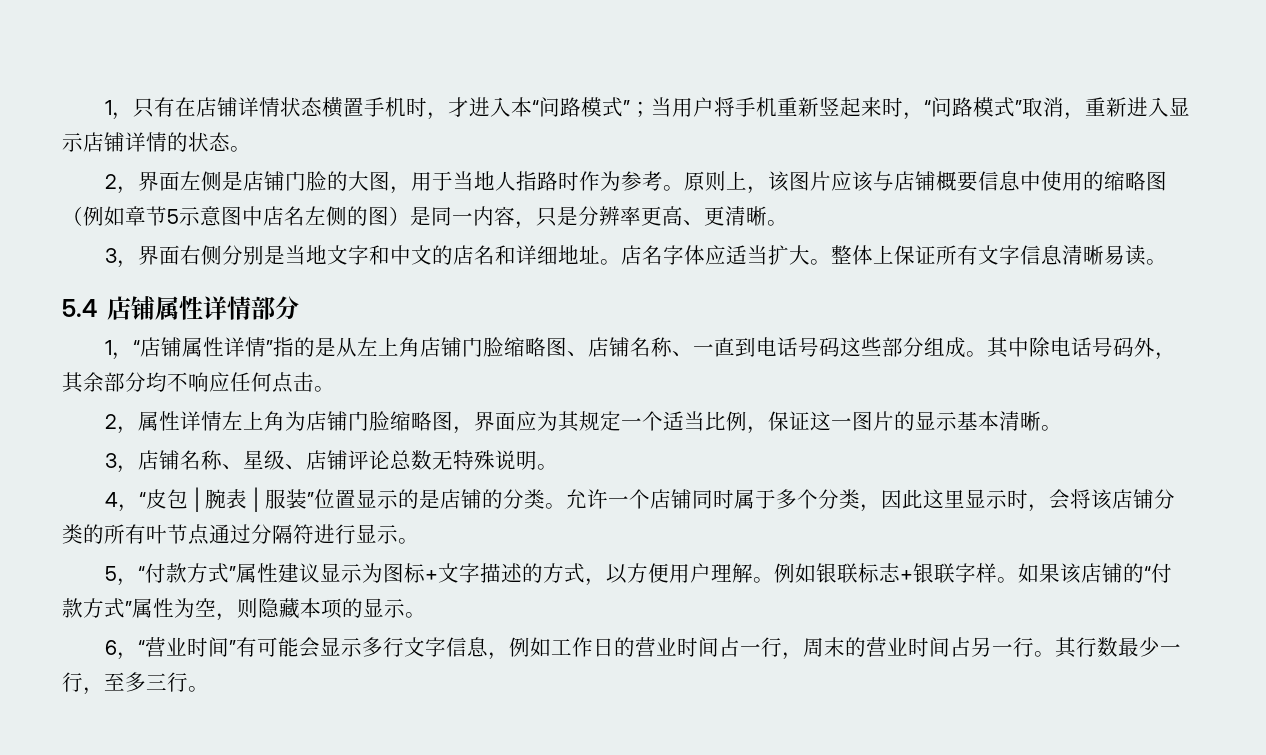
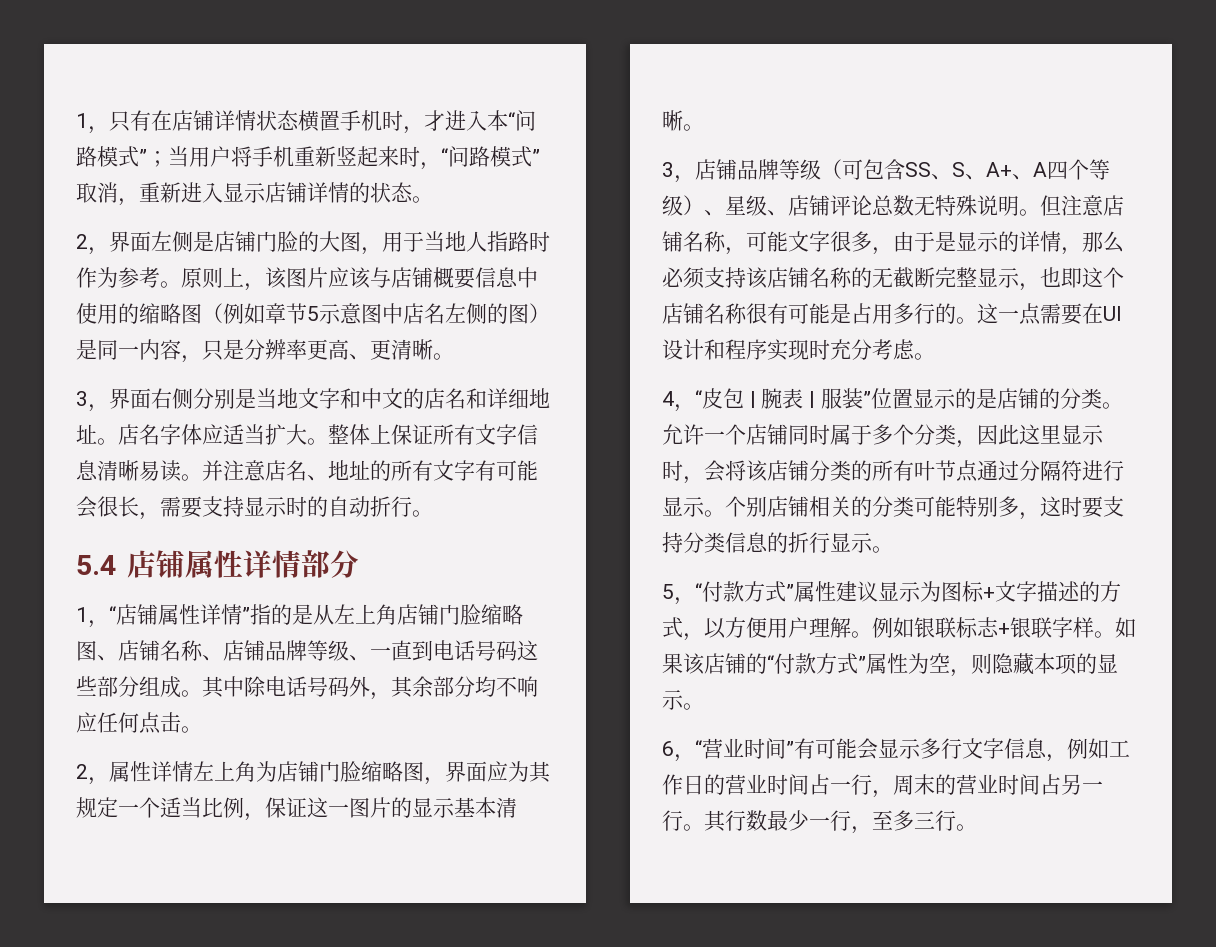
(1168, 262) none -> [202,460,538,481] [76,496,433,520] 并注意店名、地址的所有文字有可能会很长，需要支持显示时的自动折行。
(694, 354) none -> [223,640,370,661] 店铺品牌等级、
[180,450,223,470] 名称 -> [737,159,1110,180] [662,195,704,216] 品牌等级（可包含SS、S、A+、A四个等级）
(559, 467) none -> [1040,195,1124,216] [662,231,1124,255] [662,267,1124,291] [662,303,1122,325] [662,339,935,361] 但注意店铺名称，可能文字很多，由于是显示的详情，那么必须支持该店铺名称的无截断完整显示，也即这个店铺名称很有可能是占用多行的。这一点需要在UI设计和程序实现时充分考虑。
(419, 541) none -> [725,496,1124,520] [662,532,893,553] 个别店铺相关的分类可能特别多，这时要支持分类信息的折行显示。

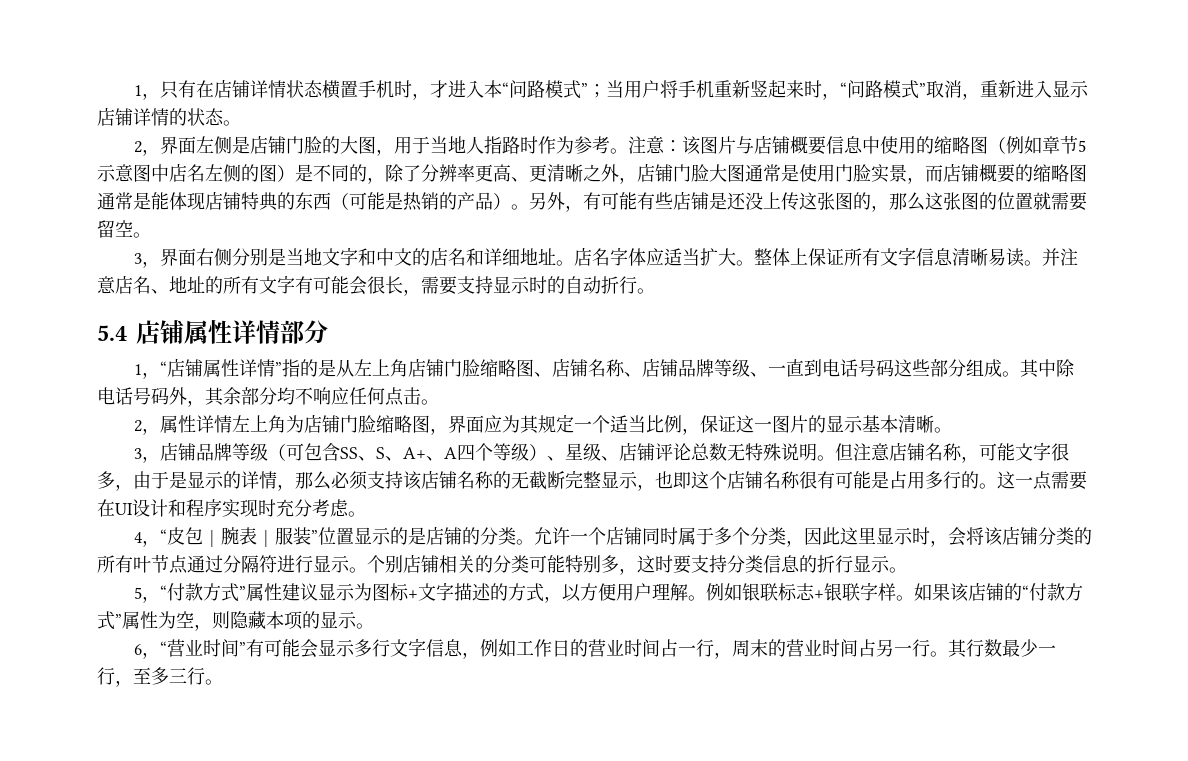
[181,267,371,291] 原则上，该图片应该 -> [628,136,737,155] 注意：该图片
[97,339,244,363] 同一内容，只是 -> [313,164,421,184] 不同的，除了
(433, 349) none -> [583,163,1087,184] [97,191,1087,212] [97,220,133,238] 之外，店铺门脸大图通常是使用门脸实景，而店铺概要的缩略图通常是能体现店铺特典的东西（可能是热销的产品）。另外，有可能有些店铺是还没上传这张图的，那么这张图的位置就需要留空

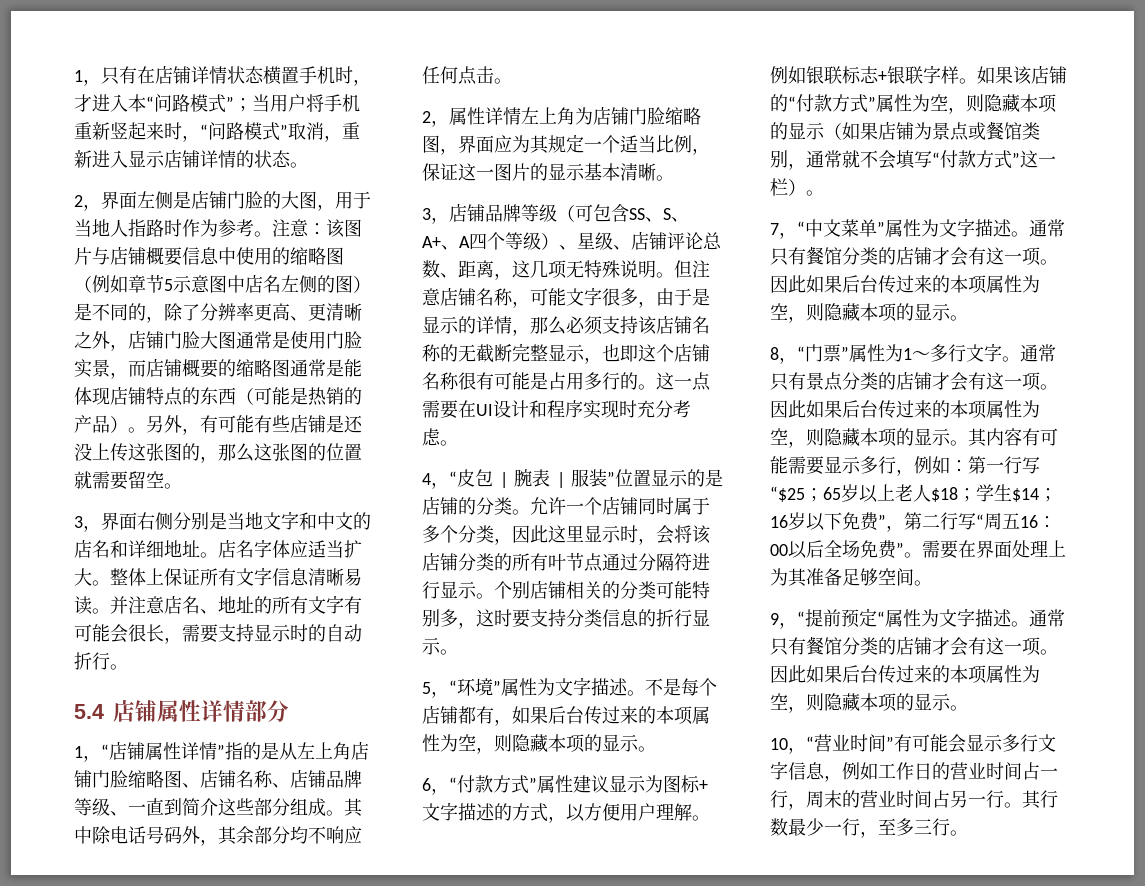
[259,192,278,211] 典 -> [164,387,183,406] 点
[822,359,895,377] 电话号码 -> [182,798,218,816] 简介
(728, 452) none -> [440,260,567,280] 、距离，这几项
(168, 592) none -> [457,677,717,696] [422,705,710,726] [422,734,656,754] [422,777,457,795] 环境”属性为文字描述。不是每个店铺都有，如果后台传过来的本项属性为空，则隐藏本项的显示。 // 6，“
[356,623,374,629] [134,644,143,655] 。 // 6 -> [824,121,1040,141] [770,150,1056,170] [770,178,824,196] [770,218,1065,239] [770,246,1058,266] [770,275,1040,294] [770,303,968,323] [770,343,1056,364] [770,371,1058,391] [770,400,1040,419] [770,428,1058,448] [770,456,1040,476] [770,484,1057,503] [770,512,1056,532] [770,540,1066,559] [770,568,932,587] [770,608,1065,629] [770,636,1058,656] [770,665,1040,684] [770,693,968,713] [770,738,788,750] （如果店铺为景点或餐馆类别，通常就不会填写“付款方式”这一栏）。 // 7，“中文菜单”属性为文字描述。通常只有餐馆分类的店铺才会有这一项。因此如果后台传过来的本项属性为空，则隐藏本项的显示。 // 8，“门票”属性为1～多行文字。通常只有景点分类的店铺才会有这一项。因此如果后台传过来的本项属性为空，则隐藏本项的显示。其内容有可能需要显示多行，例如：第一行写“$25；65岁以上老人$18；学生$14；16岁以下免费”，第二行写“周五16：00以后全场免费”。需要在界面处理上为其准备足够空间。 // 9，“提前预定“属性为文字描述。通常只有餐馆分类的店铺才会有这一项。因此如果后台传过来的本项属性为空，则隐藏本项的显示。 // 10

